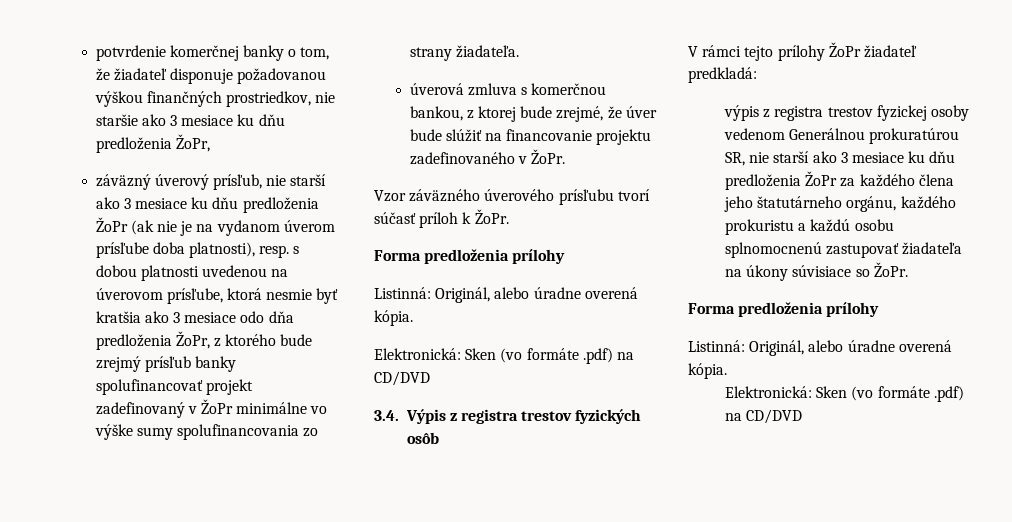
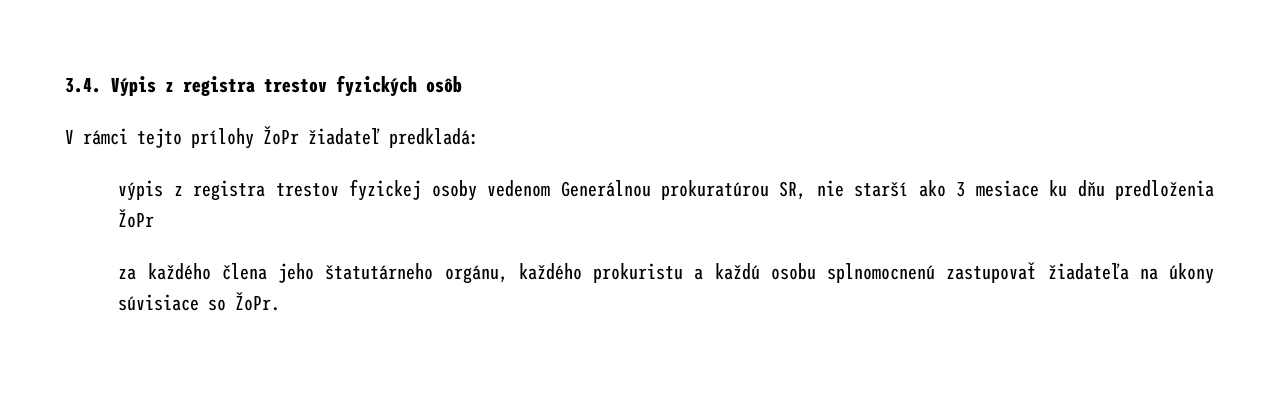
[95,45,330,61] [95,68,327,84] [94,91,336,107] [95,114,285,126] [95,134,210,153] [95,174,327,190] [95,197,319,213] [95,217,335,236] [95,242,300,258] [95,265,289,281] [95,288,339,304] [95,311,294,323] [95,331,313,350] [95,356,236,372] [95,379,253,395] [95,399,328,418] [94,424,319,440] [409,45,519,61] [409,83,607,96] [409,106,657,122] [409,129,652,145] [409,149,565,165] [374,189,650,205] [374,209,509,228] [374,249,566,264] [374,287,638,303] [374,310,413,326] [374,348,634,364] [374,371,430,386] potvrdenie komerčnej banky o tom, že žiadateľ disponuje požadovanou výškou finančných prostriedkov, nie staršie ako 3 mesiace ku dňu predloženia ŽoPr, // záväzný úverový prísľub, nie starší ako 3 mesiace ku dňu predloženia ŽoPr (ak nie je na vydanom úverom prísľube doba platnosti), resp. s dobou platnosti uvedenou na úverovom prísľube, ktorá nesmie byť kratšia ako 3 mesiace odo dňa predloženia ŽoPr, z ktorého bude zrejmý prísľub banky spolufinancovať projekt zadefinovaný v ŽoPr minimálne vo výške sumy spolufinancovania zo strany žiadateľa. // úverová zmluva s komerčnou bankou, z ktorej bude zrejmé, že úver bude slúžiť na financovanie projektu zadefinovaného v ŽoPr. // Vzor záväzného úverového prísľubu tvorí súčasť príloh k ŽoPr. // Forma predloženia prílohy // Listinná: Originál, alebo úradne overená kópia. // Elektronická: Sken (vo formáte .pdf) na CD/DVD // -> (65, 85) none
(838, 178) none -> (155, 218) //
[688,302,880,317] [688,340,952,356] [688,363,727,379] [725,386,964,402] [725,409,803,424] // Forma predloženia prílohy // Listinná: Originál, alebo úradne overená kópia. // Elektronická: Sken (vo formáte .pdf) na CD/DVD -> (281, 301) none

